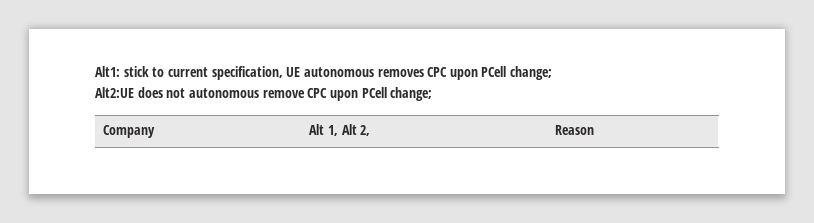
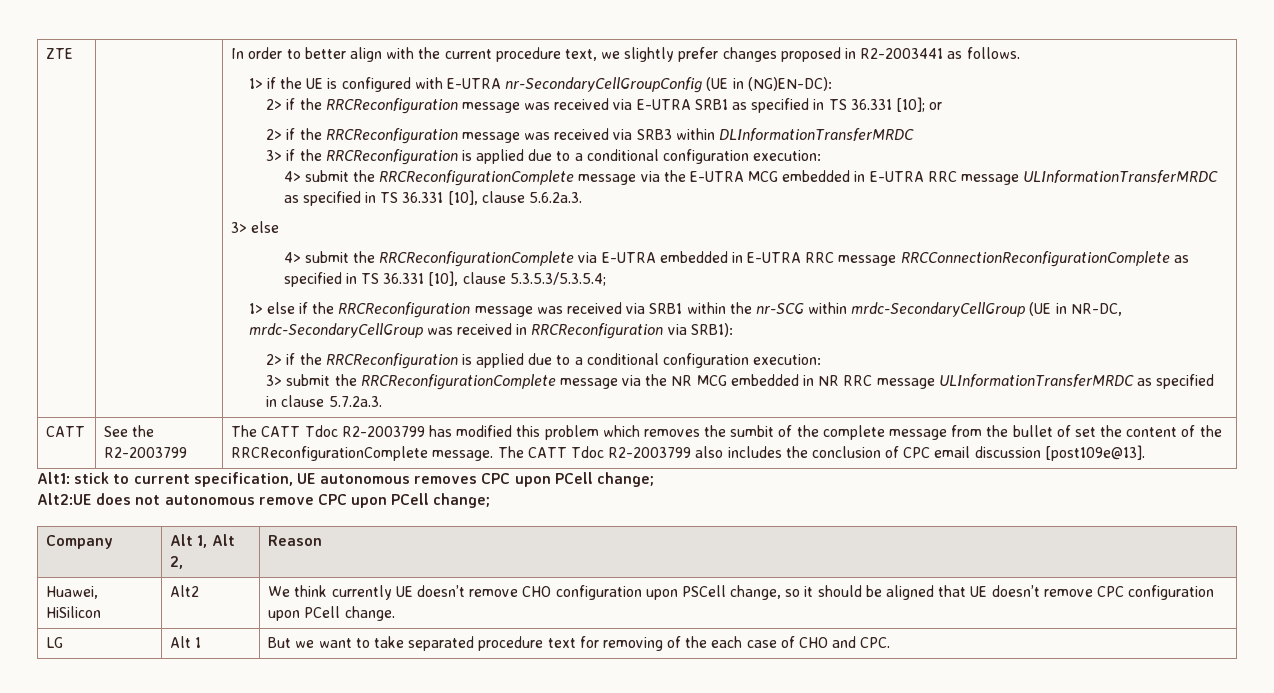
(95, 71) none -> [46,48,74,59] [231,47,1020,62] [248,77,832,93] [266,97,943,114] [266,128,915,144] [266,149,822,165] [283,170,1219,186] [283,190,582,206] [231,221,280,233] [283,251,1189,267] [283,271,606,287] [248,302,1122,318] [248,323,733,339] [266,353,822,369] [266,374,1215,390] [266,395,382,407] [46,426,86,437] [104,425,155,437] [104,447,188,458] [231,425,1222,440] [231,445,1145,461] ZTE | | In order to better align with the current procedure text, we slightly prefer changes proposed in R2-2003441 as follows. // 1> if the UE is configured with E-UTRA nr-SecondaryCellGroupConfig (UE in (NG)EN-DC): // 2> if the RRCReconfiguration message was received via E-UTRA SRB1 as specified in TS 36.331 [10]; or // 2> if the RRCReconfiguration message was received via SRB3 within DLInformationTransferMRDC // 3> if the RRCReconfiguration is applied due to a conditional configuration execution: // 4> submit the RRCReconfigurationComplete message via the E-UTRA MCG embedded in E-UTRA RRC message ULInformationTransferMRDC as specified in TS 36.331 [10], clause 5.6.2a.3. // 3> else // 4> submit the RRCReconfigurationComplete via E-UTRA embedded in E-UTRA RRC message RRCConnectionReconfigurationComplete as specified in TS 36.331 [10], clause 5.3.5.3/5.3.5.4; // 1> else if the RRCReconfiguration message was received via SRB1 within the nr-SCG within mrdc-SecondaryCellGroup (UE in NR-DC, mrdc-SecondaryCellGroup was received in RRCReconfiguration via SRB1): // 2> if the RRCReconfiguration is applied due to a conditional configuration execution: // 3> submit the RRCReconfigurationComplete message via the NR MCG embedded in NR RRC message ULInformationTransferMRDC as specified in clause 5.7.2a.3. // CATT | See the R2-2003799 | The CATT Tdoc R2-2003799 has modified this problem which removes the sumbit of the complete message from the bullet of set the content of the RRCReconfigurationComplete message. The CATT Tdoc R2-2003799 also includes the conclusion of CPC email discussion [post109e@13]. //
(595, 130) none -> [46,586,99,599] [46,606,102,618] [170,585,200,597] [268,585,1215,600] [268,606,395,621] [46,637,64,648] [170,636,202,648] [268,636,891,651] // Huawei, HiSilicon | Alt2 | We think currently UE doesn’t remove CHO configuration upon PSCell change, so it should be aligned that UE doesn’t remove CPC configuration upon PCell change. // LG | Alt 1 | But we want to take separated procedure text for removing of the each case of CHO and CPC.

